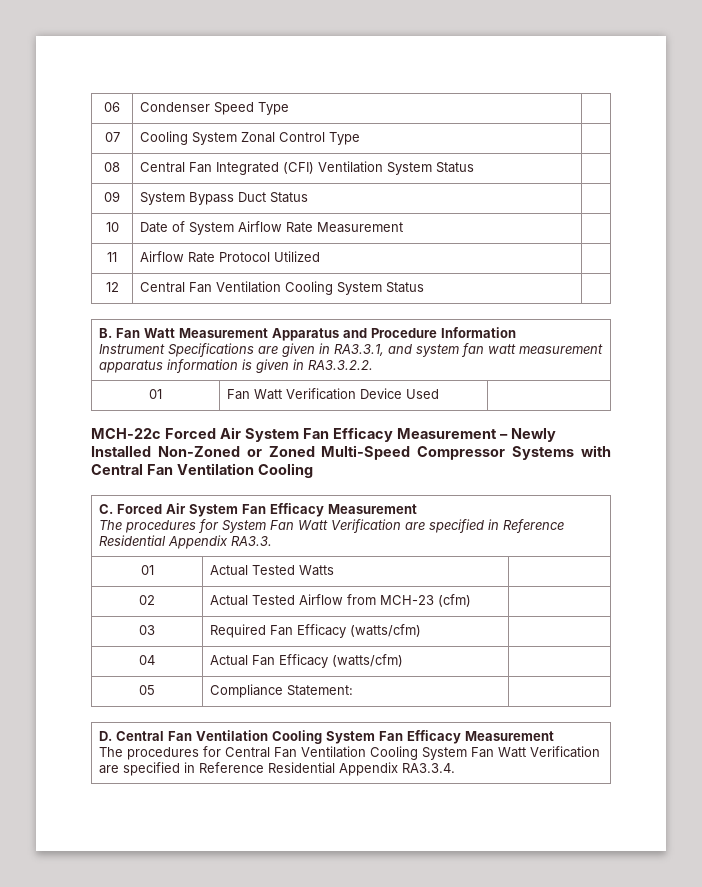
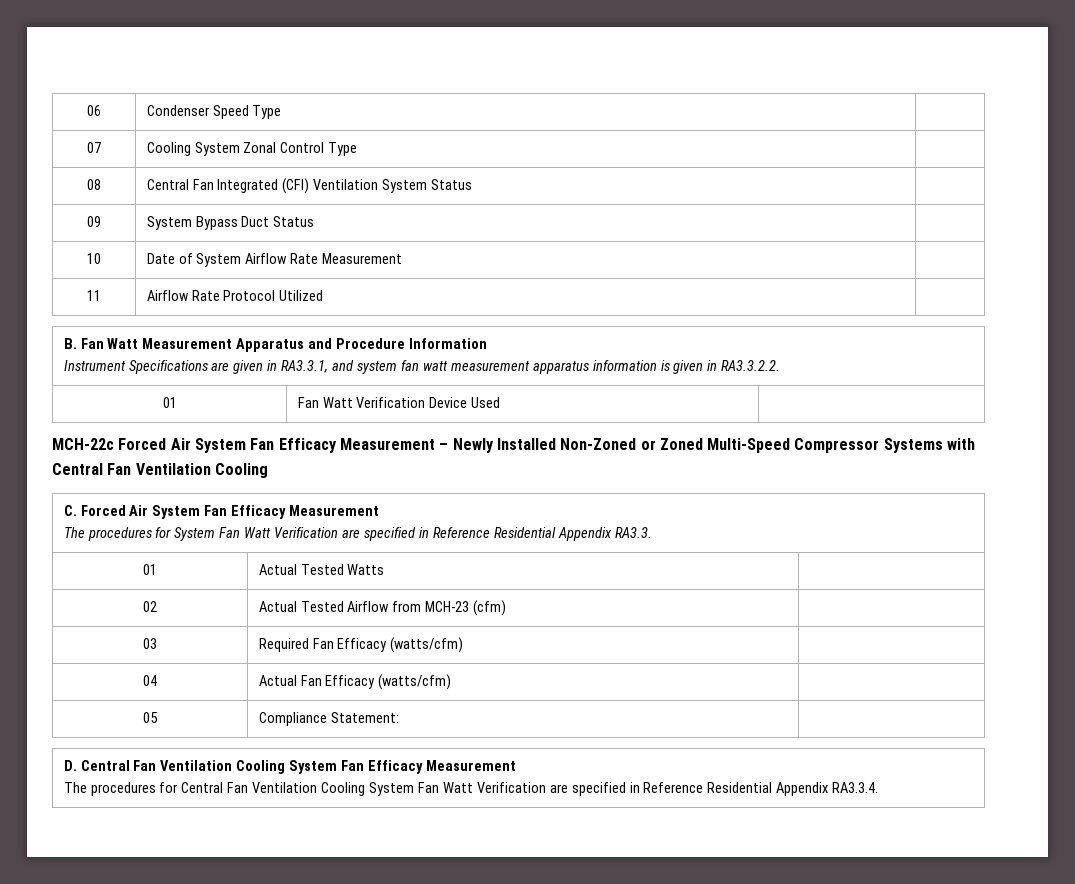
[105,282,119,292] [139,281,424,295] // 12 | Central Fan Ventilation Cooling System Status | -> (324, 295) none

